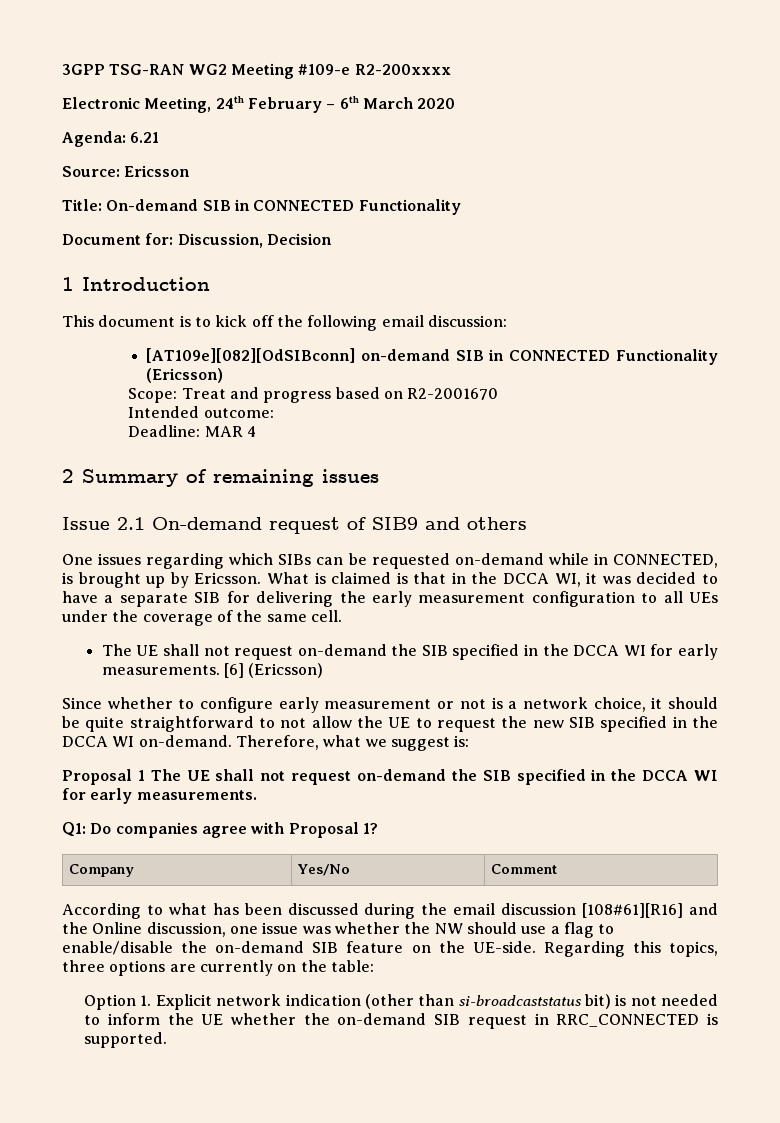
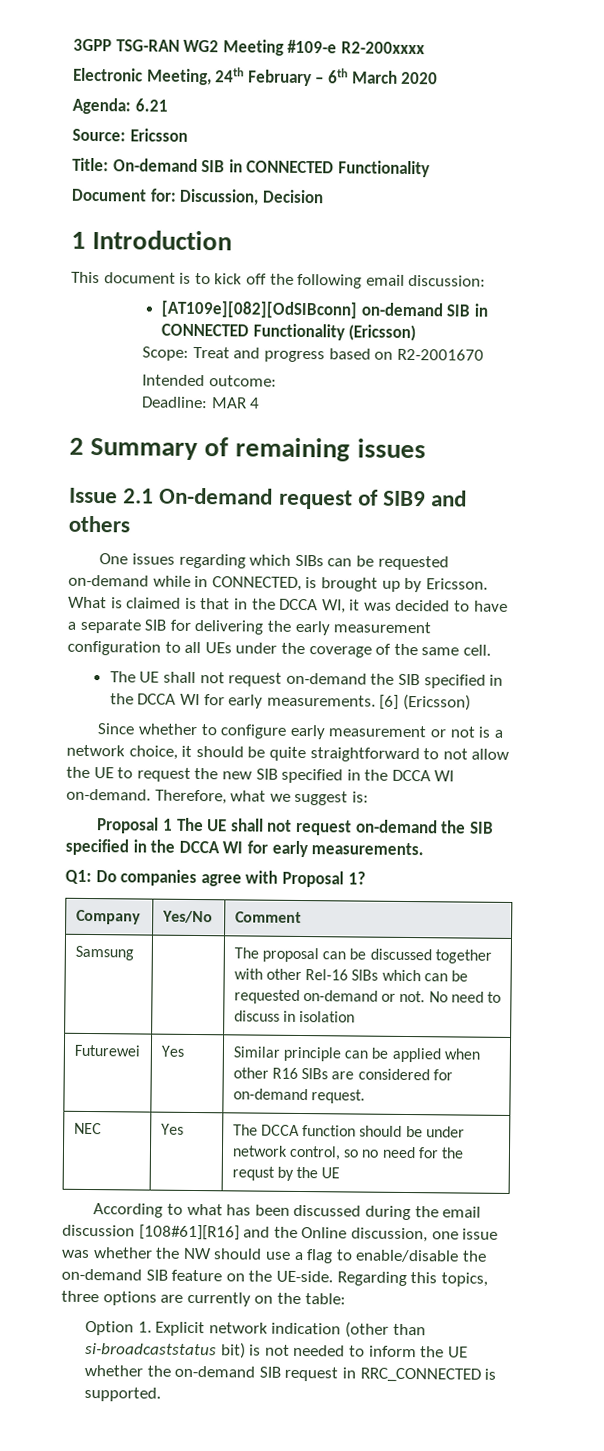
(558, 869) none -> [74,945,134,961] [233,947,492,964] [233,968,468,982] [233,989,501,1004] [233,1010,356,1023] [73,1044,140,1057] [160,1045,184,1057] [232,1046,480,1063] [232,1067,453,1081] [232,1088,366,1104] [73,1122,102,1135] [160,1123,184,1135] [232,1124,465,1138] [231,1145,464,1161] [231,1166,341,1181] // Samsung | | The proposal can be discussed together with other Rel-16 SIBs which can be requested on-demand or not. No need to discuss in isolation // Futurewei | Yes | Similar principle can be applied when other R16 SIBs are considered for on-demand request. // NEC | Yes | The DCCA function should be under network control, so no need for the requst by the UE

